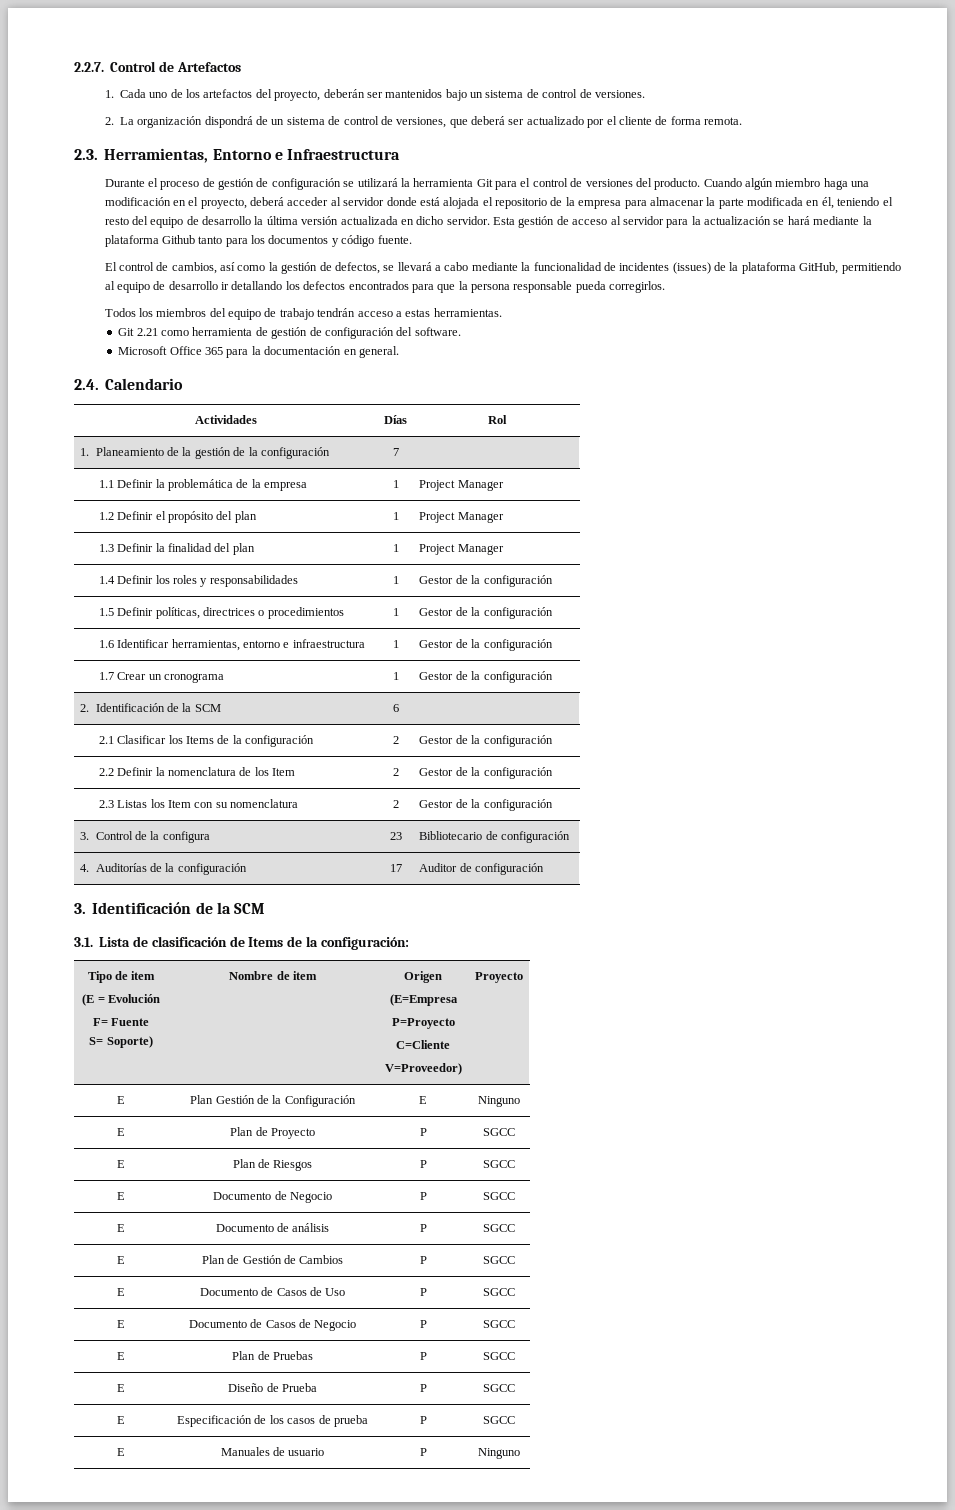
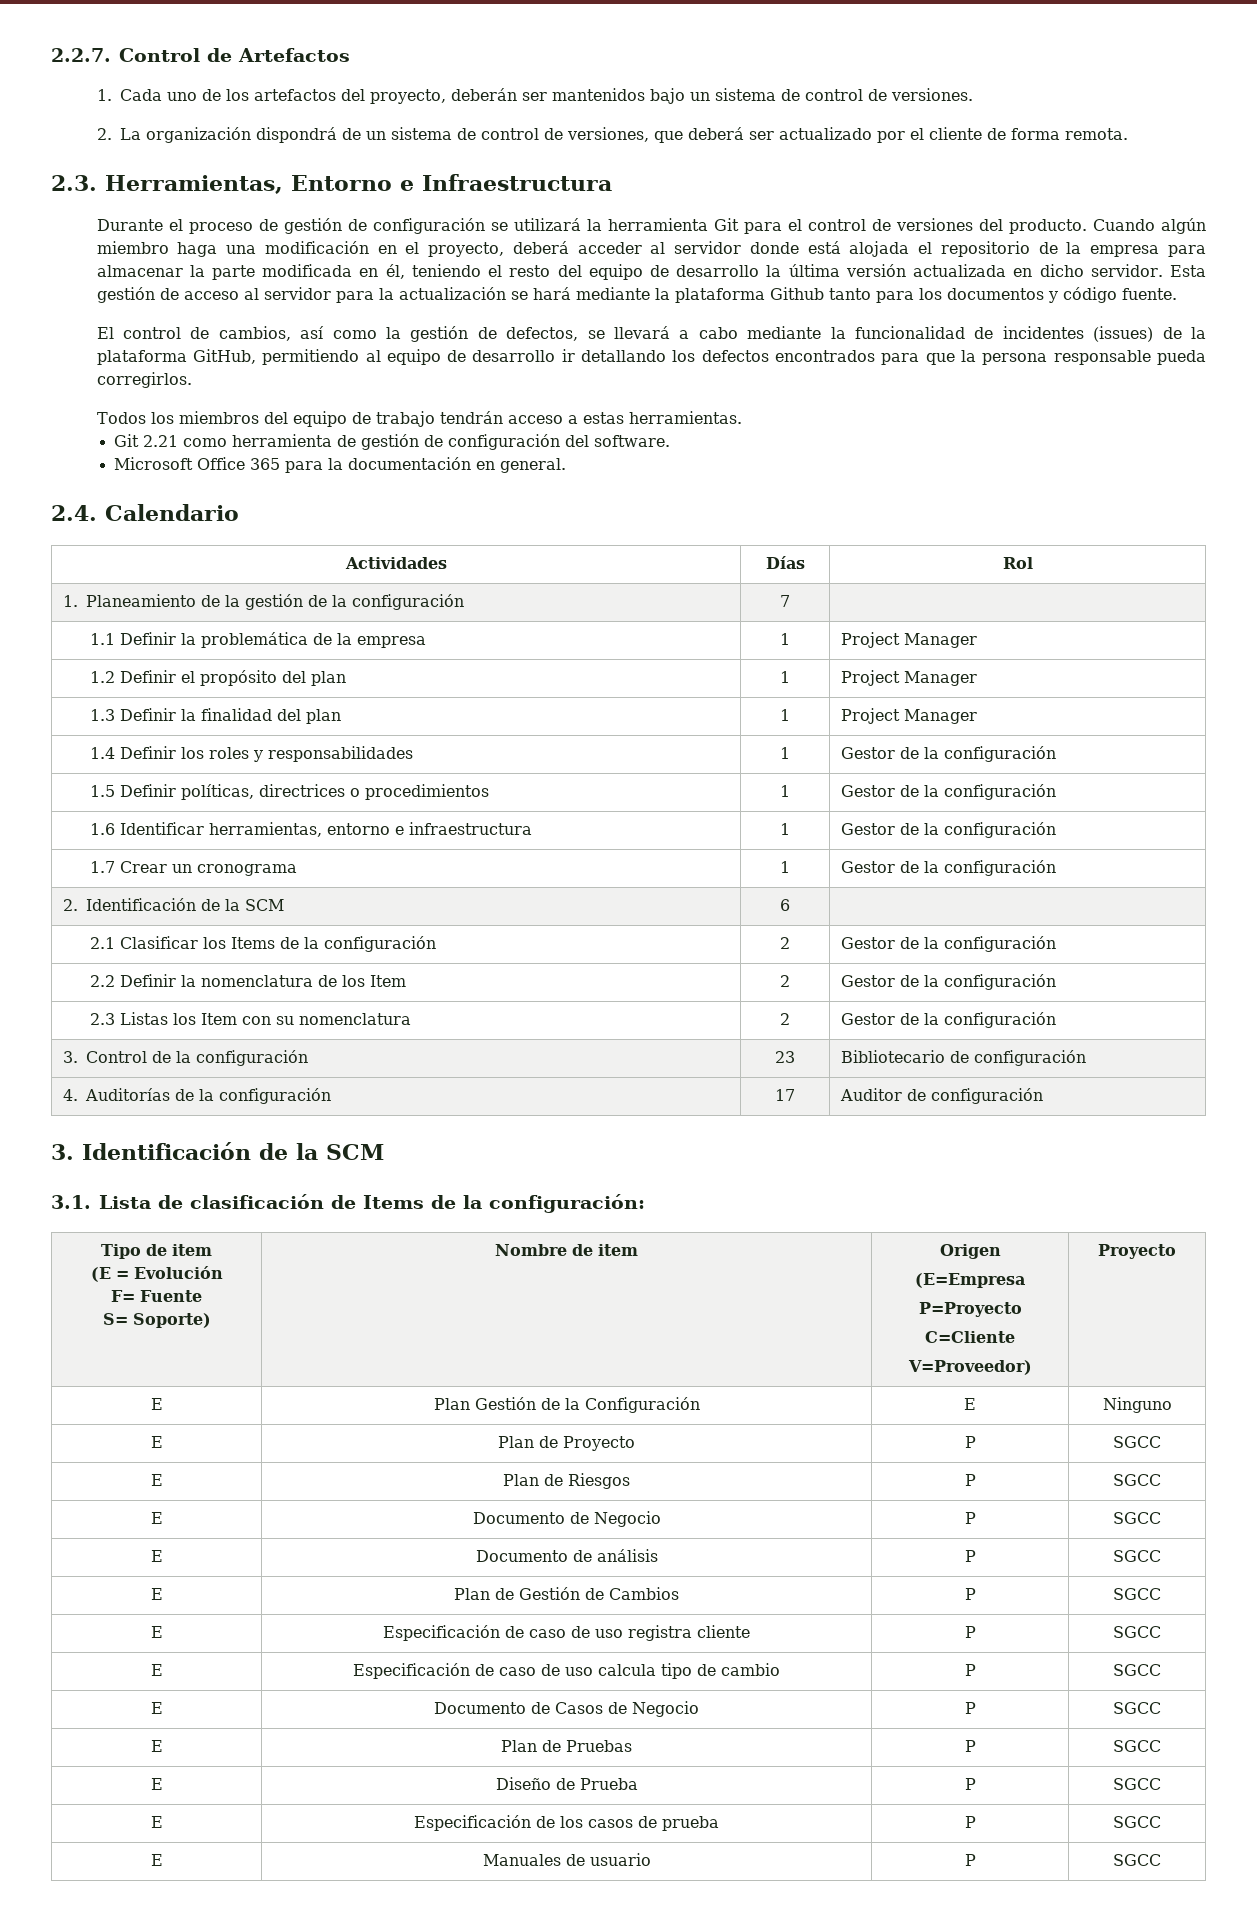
[162,831,210,843] configura -> [195,1050,308,1066] configuración
[199,1287,346,1296] Documento de Casos de Uso -> [383,1625,750,1641] [964,1626,976,1638] [1113,1626,1161,1638] [150,1664,163,1676] [353,1663,780,1679] Especificación de caso de uso registra cliente | P | SGCC // E | Especificación de caso de uso calcula tipo de cambio
[478,1448,520,1459] Ninguno -> [1113,1854,1161,1866] SGCC

